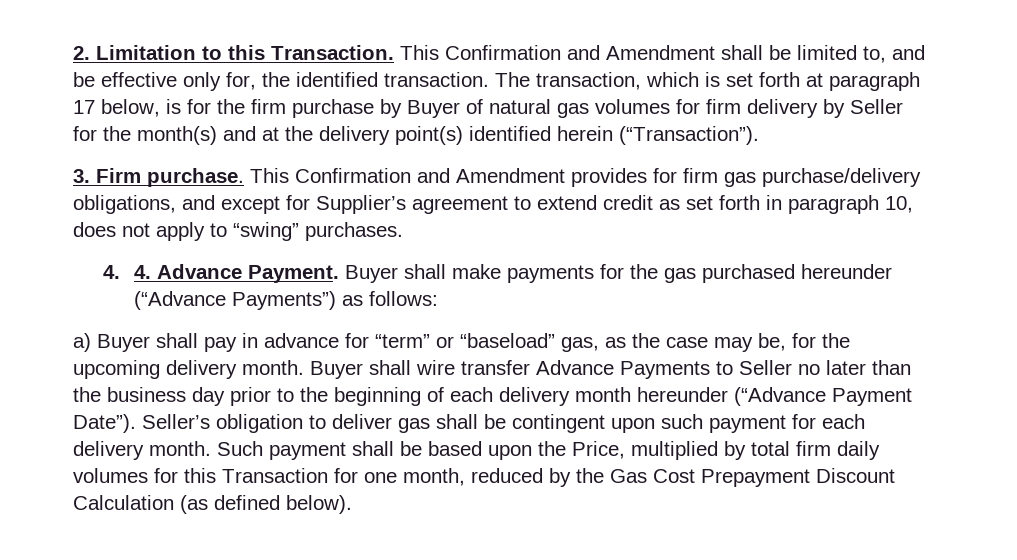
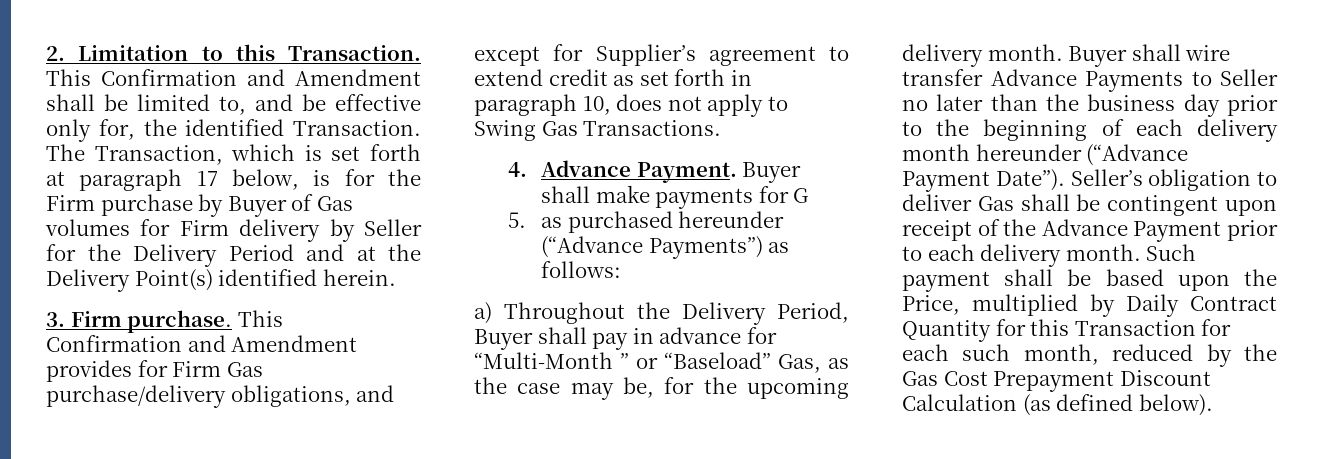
[384,72,641,90] transaction. The transaction, -> [293,120,421,136] [46,144,223,165] Transaction. The Transaction,
[251,99,286,114] firm -> [46,195,95,211] Firm
[489,99,741,118] natural gas volumes for firm -> [316,196,353,211] [45,219,229,236] Gas volumes for Firm
[137,126,217,145] month(s) -> [133,244,294,267] Delivery Period
[319,126,759,145] delivery point(s) identified herein (“Transaction”). -> [46,269,396,292] Delivery Point(s) identified herein.
[683,168,756,187] firm gas -> [172,361,263,377] Firm Gas
[233,222,403,241] [103,265,151,279] “swing” purchases. // 4. 4. -> [474,120,722,141] [507,162,527,177] Swing Gas Transactions. // 4.
[629,264,696,283] the gas -> [793,188,809,203] [507,212,563,228] G // 5. as
(91, 342) none -> [504,302,849,325] Throughout the Delivery Period,
[375,333,599,352] “term” or “baseload” gas, -> [474,352,821,373] “Multi-Month ” or “Baseload” Gas,
[398,418,430,433] gas -> [977,196,1014,211] Gas
[661,414,816,433] such payment for -> [902,219,1278,242] [902,246,922,261] receipt of the Advance Payment prior to
[751,441,880,460] [73,468,148,483] total firm daily volumes -> [1126,294,1277,317] [902,320,991,342] Daily Contract Quantity
[364,472,397,483] one -> [902,344,1011,361] each such

